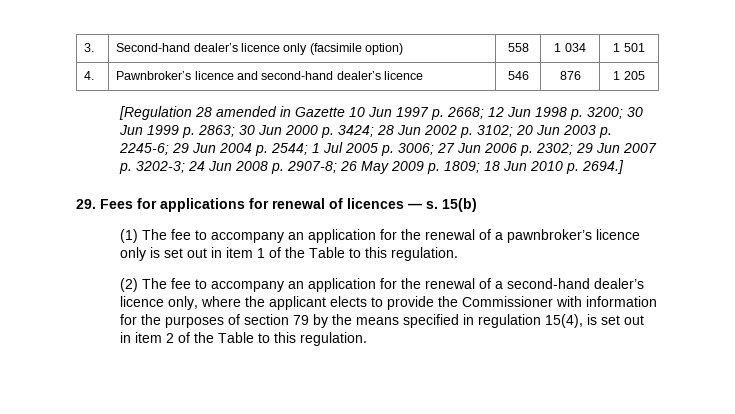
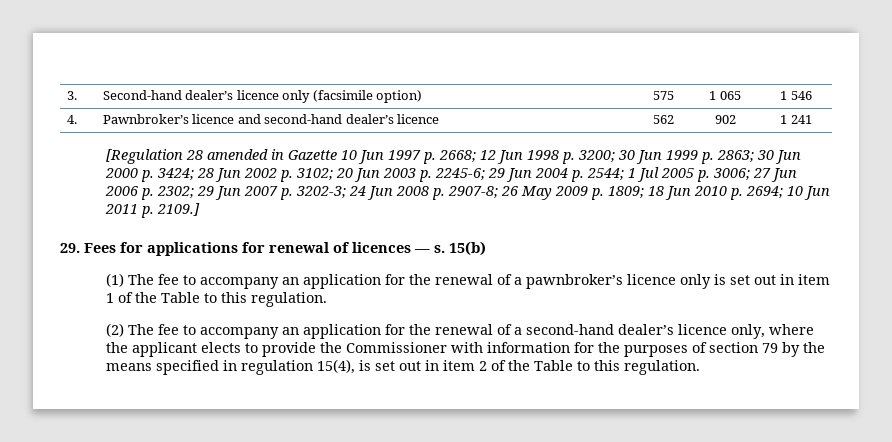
[507,43,529,52] [554,43,586,52] [613,43,645,52] 558 | 1 034 | 1 501 -> [652,91,674,100] [709,91,741,100] [780,91,812,100] 575 | 1 065 | 1 546
[507,71,529,80] [559,71,581,80] [613,71,645,80] 546 | 876 | 1 205 -> [652,115,674,124] [714,115,736,124] [780,115,812,124] 562 | 902 | 1 241
[582,160,625,174] 2694.] -> [745,186,830,200] [104,203,200,218] 2694; 10 Jun 2011 p. 2109.]

